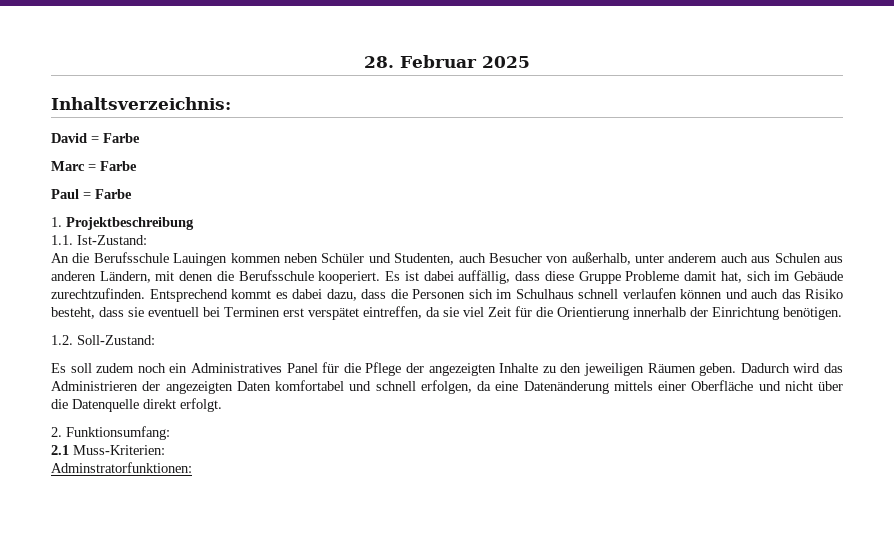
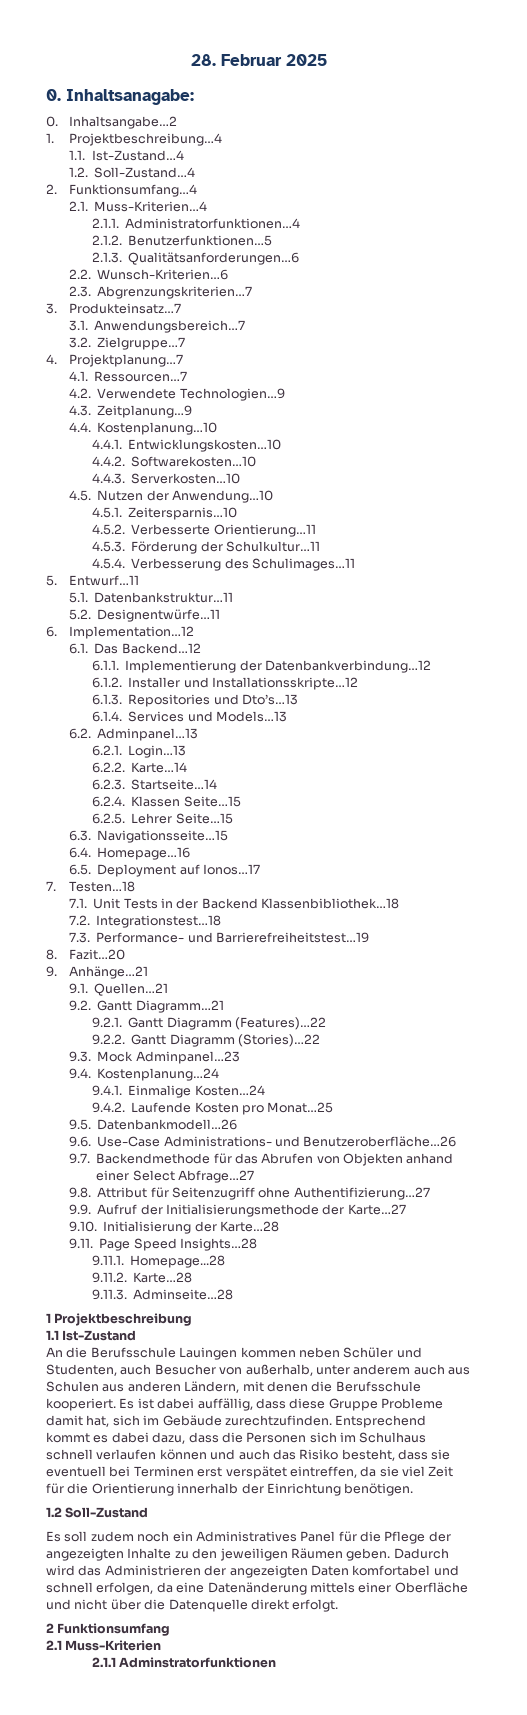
[51,97,231,110] [51,133,140,143] [51,161,137,171] [51,189,132,199] [51,217,62,227] Inhaltsverzeichnis: // David = Farbe // Marc = Farbe // Paul = Farbe // 1. -> [46,89,194,105] [46,116,177,129] [46,133,222,146] [68,150,184,161] [68,167,196,178] [46,184,197,197] [68,201,208,212] [91,218,301,229] [91,235,273,246] [91,252,300,265] [68,269,229,280] [68,286,253,299] [46,303,181,314] [68,320,246,333] [68,337,186,350] [46,354,183,367] [68,371,188,382] [68,388,285,401] [68,405,193,418] [68,422,218,435] [91,439,282,452] [91,456,257,467] [91,473,241,484] [68,490,273,503] [91,507,238,520] [91,524,316,537] [91,541,320,554] [91,558,355,571] [46,575,139,586] [68,592,234,603] [68,609,221,622] [46,626,194,639] [68,643,201,654] [91,660,431,673] [91,677,358,690] [91,694,298,707] [91,711,287,722] [68,728,199,741] [91,745,187,758] [91,762,188,773] [91,779,218,790] [91,796,241,807] [91,813,233,824] [68,830,229,843] [68,847,191,860] [68,864,260,877] [46,881,135,892] [68,898,400,909] [68,915,222,928] [68,932,369,943] [46,949,125,960] [46,966,148,979] [68,983,169,996] [68,1000,224,1013] [91,1017,326,1030] [91,1034,320,1047] [68,1051,240,1064] [68,1068,220,1081] [91,1085,265,1098] [91,1102,334,1115] [68,1119,238,1130] [68,1136,457,1147] [68,1153,454,1166] [96,1170,254,1183] [68,1187,430,1200] [68,1204,406,1217] [68,1221,279,1234] [68,1238,257,1251] [91,1255,226,1268] [91,1272,193,1283] [91,1289,234,1300] [46,1313,51,1323] 0. Inhaltsanagabe: // 0. Inhaltsangabe…2 // 1. Projektbeschreibung…4 // 1.1. Ist-Zustand…4 // 1.2. Soll-Zustand…4 // 2. Funktionsumfang…4 // 2.1. Muss-Kriterien…4 // 2.1.1. Administratorfunktionen…4 // 2.1.2. Benutzerfunktionen…5 // 2.1.3. Qualitätsanforderungen…6 // 2.2. Wunsch-Kriterien…6 // 2.3. Abgrenzungskriterien…7 // 3. Produkteinsatz…7 // 3.1. Anwendungsbereich…7 // 3.2. Zielgruppe…7 // 4. Projektplanung…7 // 4.1. Ressourcen…7 // 4.2. Verwendete Technologien…9 // 4.3. Zeitplanung…9 // 4.4. Kostenplanung…10 // 4.4.1. Entwicklungskosten…10 // 4.4.2. Softwarekosten…10 // 4.4.3. Serverkosten…10 // 4.5. Nutzen der Anwendung…10 // 4.5.1. Zeitersparnis…10 // 4.5.2. Verbesserte Orientierung…11 // 4.5.3. Förderung der Schulkultur…11 // 4.5.4. Verbesserung des Schulimages…11 // 5. Entwurf…11 // 5.1. Datenbankstruktur…11 // 5.2. Designentwürfe…11 // 6. Implementation…12 // 6.1. Das Backend…12 // 6.1.1. Implementierung der Datenbankverbindung…12 // 6.1.2. Installer und Installationsskripte…12 // 6.1.3. Repositories und Dto’s…13 // 6.1.4. Services und Models…13 // 6.2. Adminpanel…13 // 6.2.1. Login…13 // 6.2.2. Karte…14 // 6.2.3. Startseite…14 // 6.2.4. Klassen Seite…15 // 6.2.5. Lehrer Seite…15 // 6.3. Navigationsseite…15 // 6.4. Homepage…16 // 6.5. Deployment auf Ionos…17 // 7. Testen…18 // 7.1. Unit Tests in der Backend Klassenbibliothek…18 // 7.2. Integrationstest…18 // 7.3. Performance- und Barrierefreiheitstest…19 // 8. Fazit…20 // 9. Anhänge…21 // 9.1. Quellen…21 // 9.2. Gantt Diagramm…21 // 9.2.1. Gantt Diagramm (Features)…22 // 9.2.2. Gantt Diagramm (Stories)…22 // 9.3. Mock Adminpanel…23 // 9.4. Kostenplanung…24 // 9.4.1. Einmalige Kosten…24 // 9.4.2. Laufende Kosten pro Monat…25 // 9.5. Datenbankmodell…26 // 9.6. Use-Case Administrations- und Benutzeroberfläche…26 // 9.7. Backendmethode für das Abrufen von Objekten anhand einer Select Abfrage…27 // 9.8. Attribut für Seitenzugriff ohne Authentifizierung…27 // 9.9. Aufruf der Initialisierungsmethode der Karte…27 // 9.10. Initialisierung der Karte…28 // 9.11. Page Speed Insights…28 // 9.11.1. Homepage...28 // 9.11.2. Karte…28 // 9.11.3. Adminseite…28 // 1
[51,235,147,245] 1.1. Ist-Zustand: -> [46,1330,137,1341] 1.1 Ist-Zustand
[51,335,155,345] 1.2. Soll-Zustand: -> [46,1507,149,1518] 1.2 Soll-Zustand
[51,426,170,440] 2. Funktionsumfang: -> [46,1623,171,1636] 2 Funktionsumfang
[73,445,165,455] [51,462,192,473] Muss-Kriterien: // Adminstratorfunktionen: -> [65,1640,162,1651] [91,1657,277,1668] Muss-Kriterien // 2.1.1 Adminstratorfunktionen

